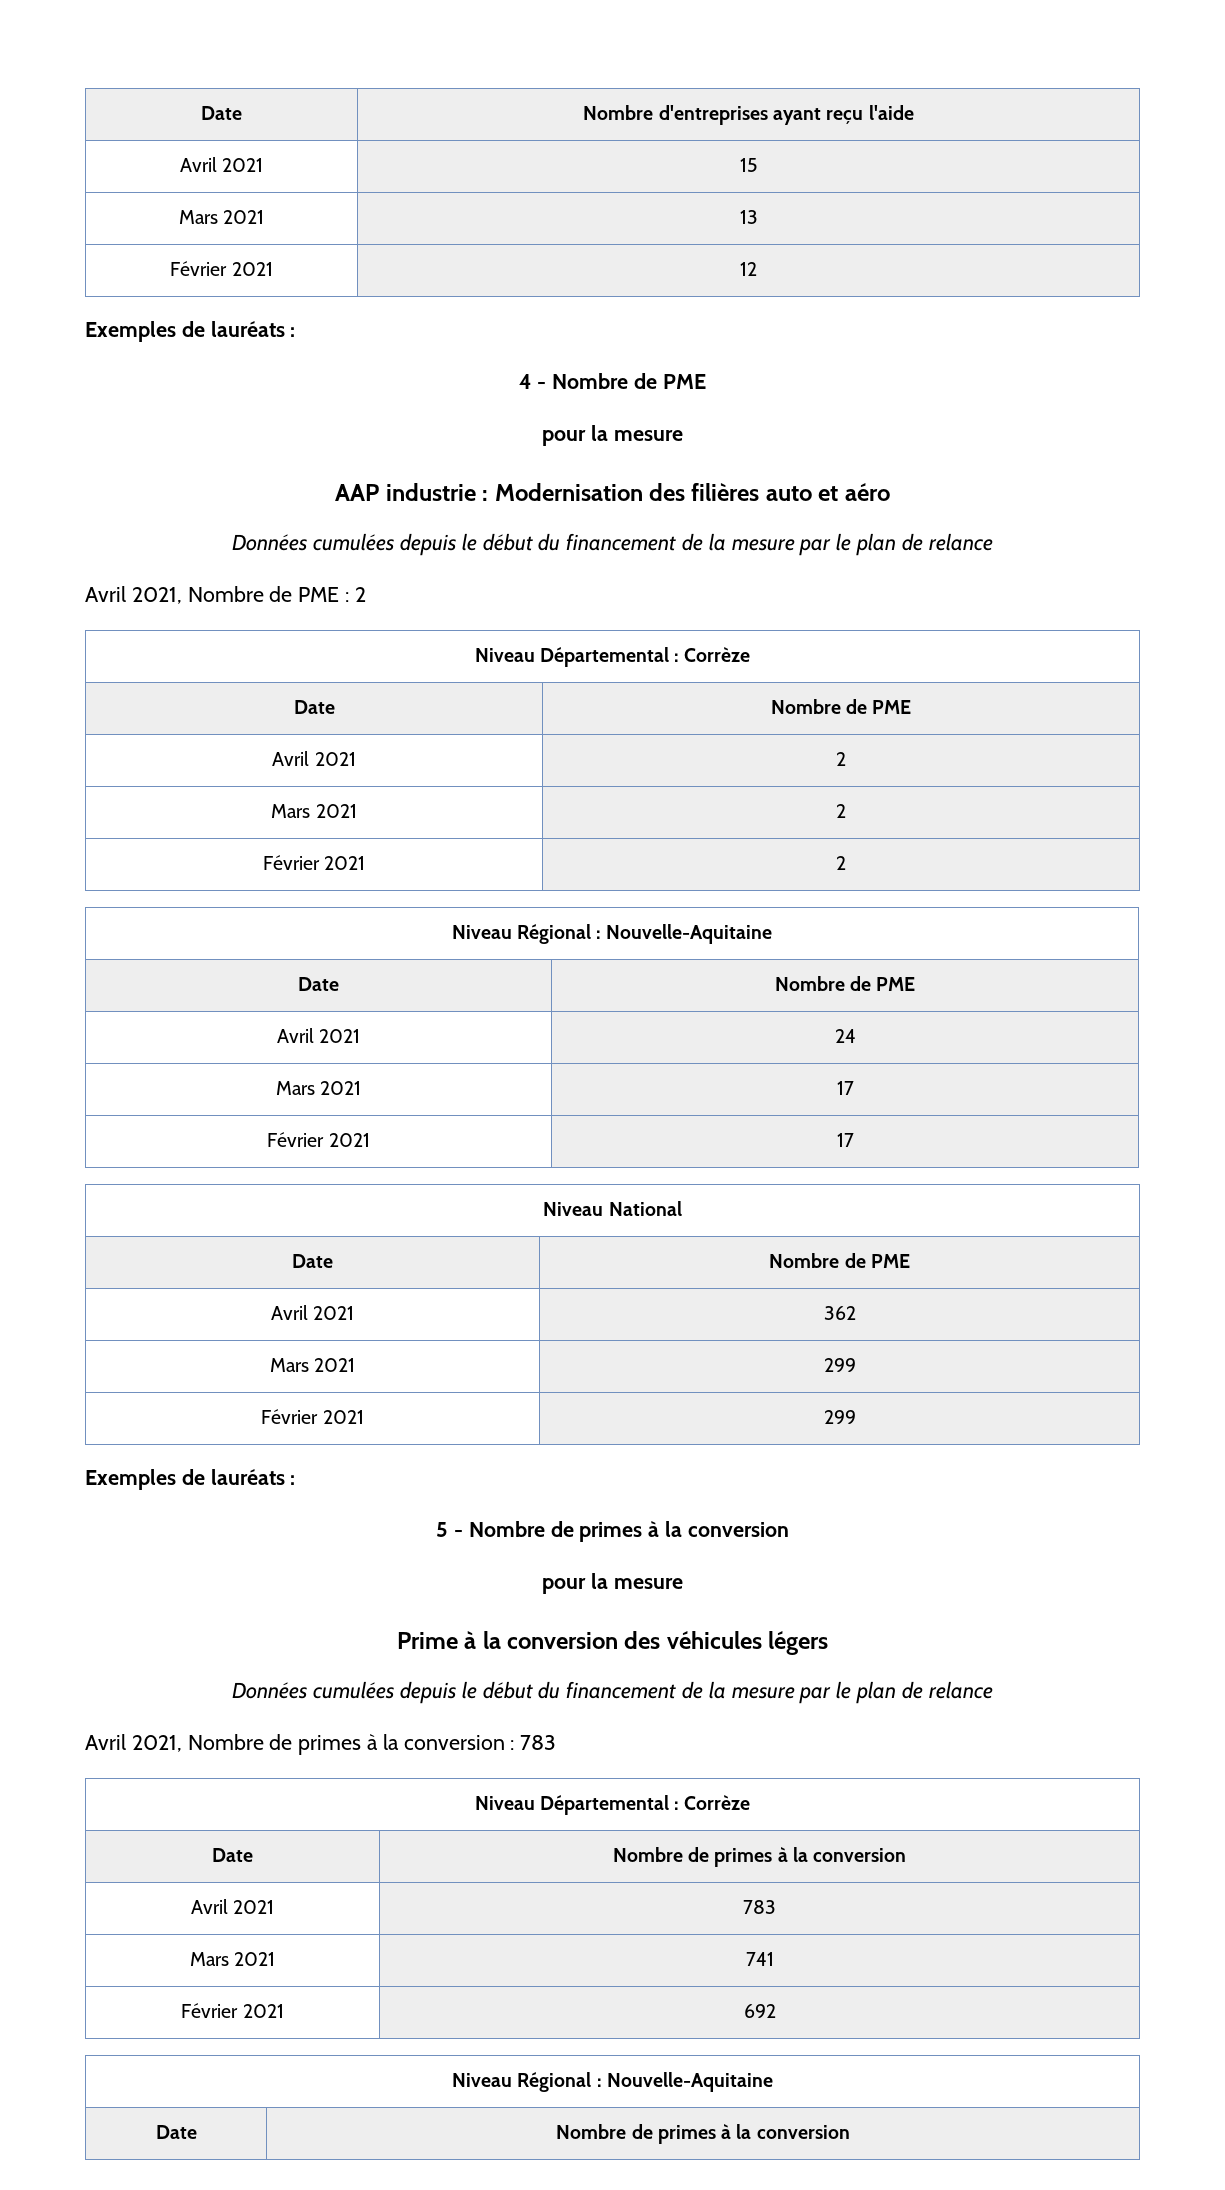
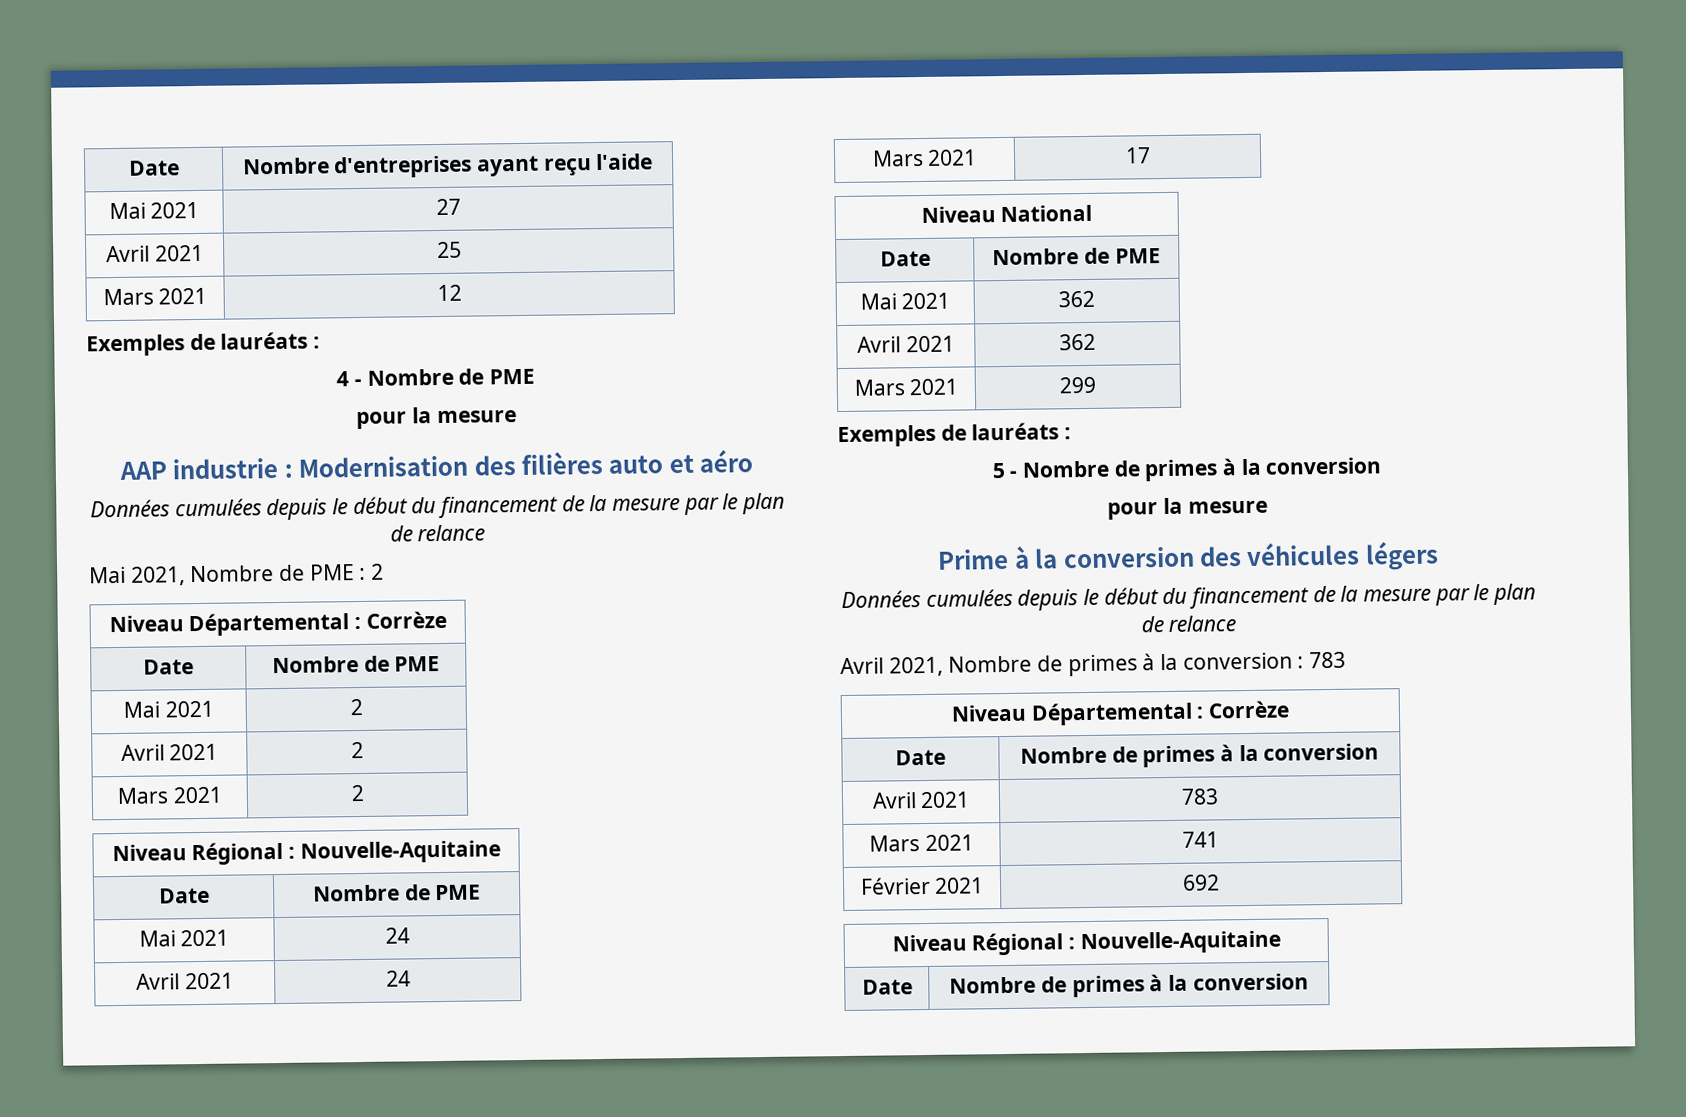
[179,157,264,172] [739,158,758,172] [178,210,265,224] [739,210,758,224] [170,261,273,276] // Avril 2021 | 15 // Mars 2021 | 13 // Février 2021 -> [108,201,200,220] [435,198,461,216] [106,244,204,263] [436,241,462,259] [102,287,208,306] // Mai 2021 | 27 // Avril 2021 | 25 // Mars 2021
[85,586,126,602] Avril -> [89,566,126,584] Mai
(912, 707) none -> [123,700,214,718] [349,698,363,716] // Mai 2021 | 2
[262,855,366,870] [836,856,846,870] // Février 2021 | 2 -> (364, 793) none
(916, 984) none -> [138,929,230,947] [384,927,410,944] // Mai 2021 | 24
[267,1132,370,1147] [836,1133,854,1147] // Février 2021 | 17 -> (1151, 155) none
(910, 1261) none -> [859,292,951,310] [1058,290,1095,308] // Mai 2021 | 362
[261,1409,364,1424] [823,1410,856,1424] // Février 2021 | 299 -> (1096, 385) none

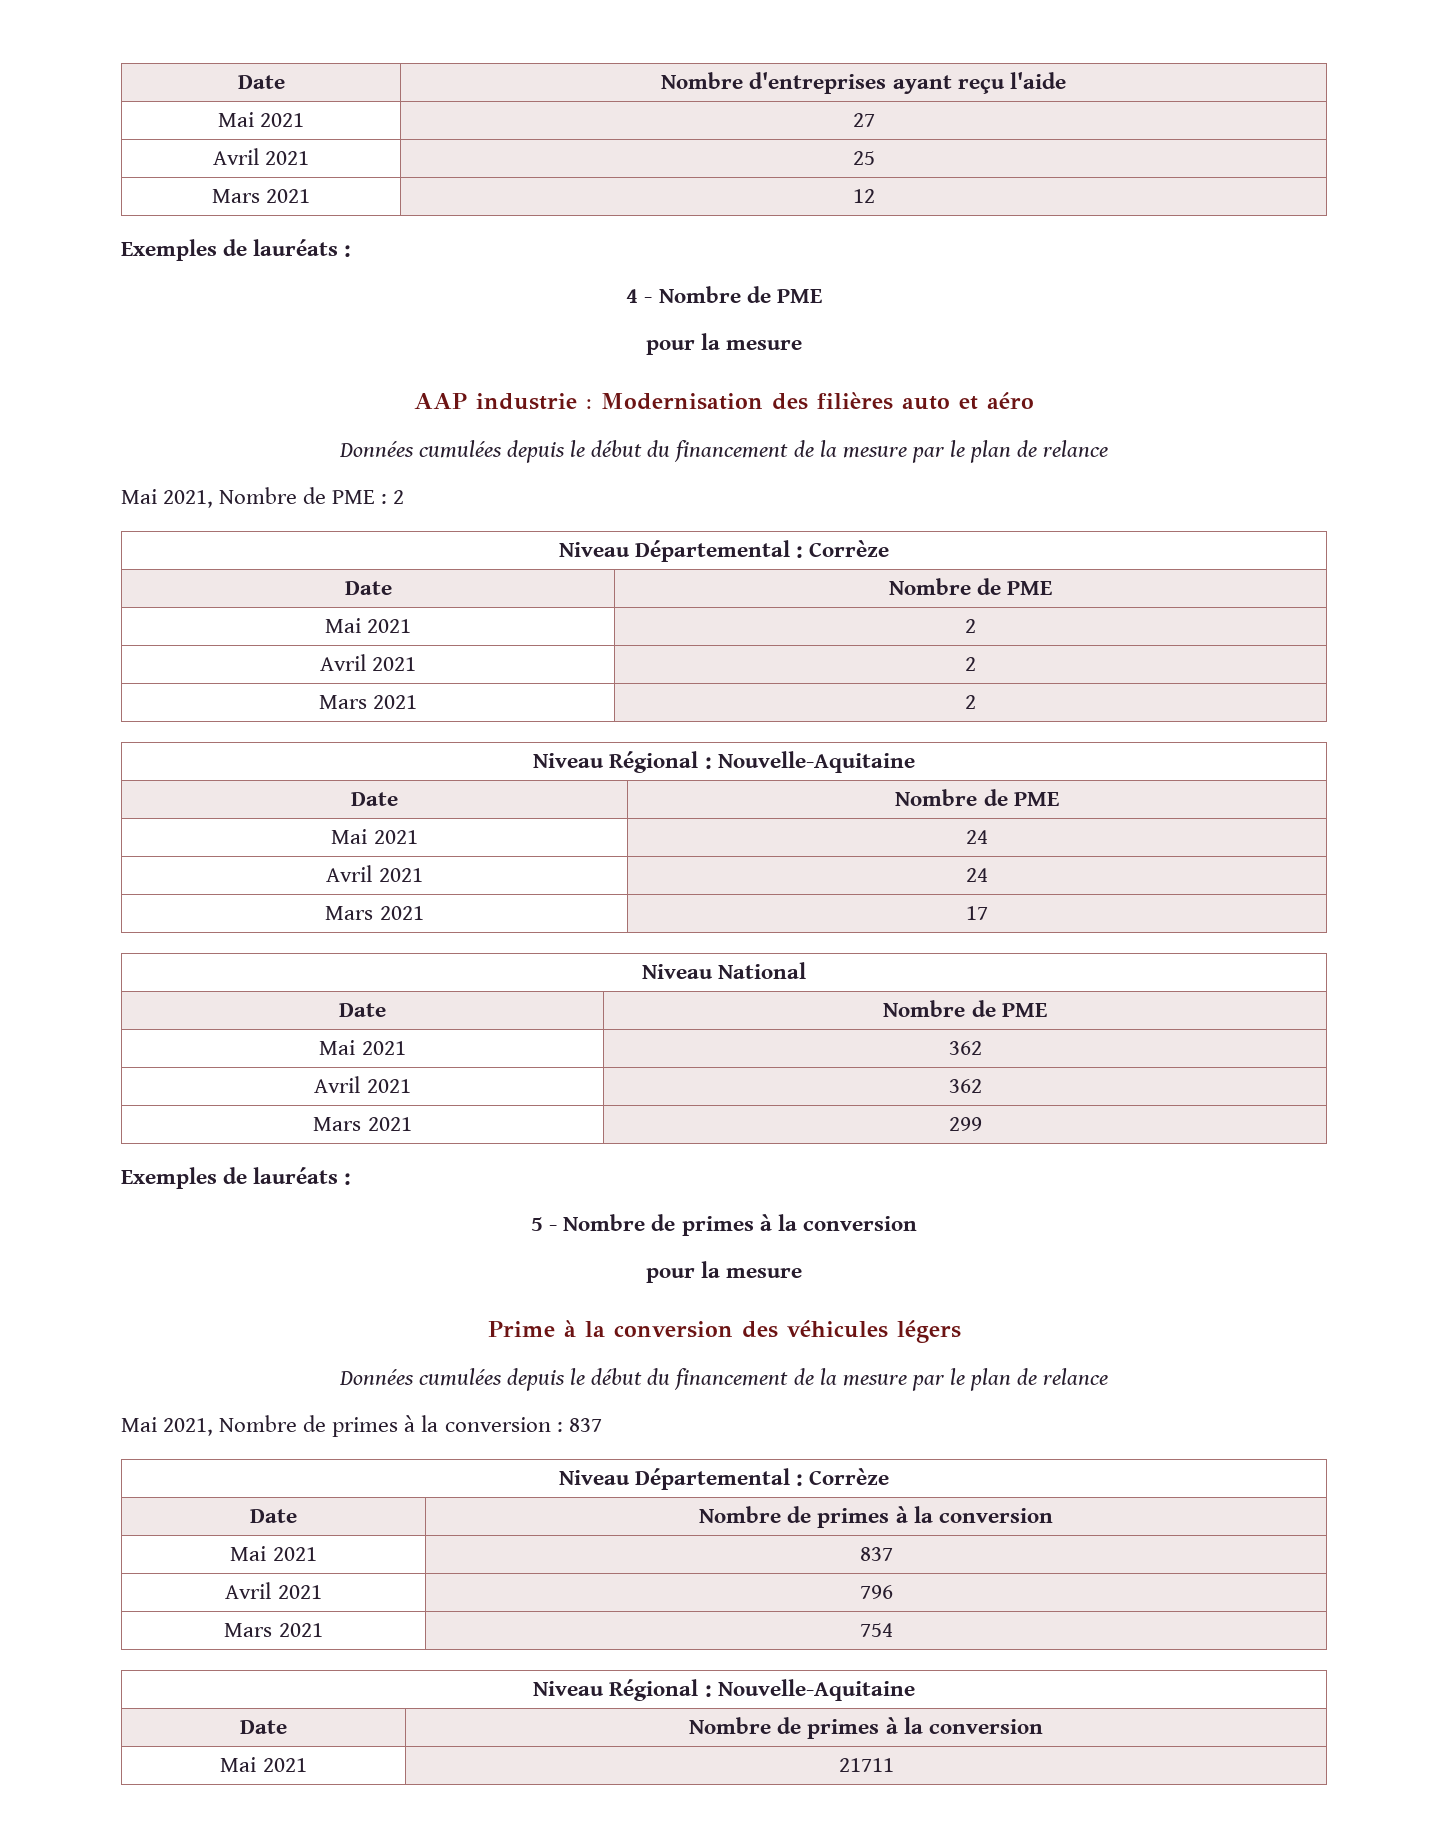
[840,657,884,675] Avril -> [121,1417,157,1432] Mai
[1309,651,1347,669] 783 -> [568,1418,602,1432] 837
[871,791,971,809] [1181,788,1219,805] [869,834,974,852] [1182,831,1219,848] [859,876,985,895] [1182,874,1220,891] // Avril 2021 | 783 // Mars 2021 | 741 // Février 2021 | 692 -> [230,1546,317,1561] [859,1547,893,1561] [225,1582,322,1599] [859,1585,893,1599] [224,1623,323,1637] [859,1623,893,1637] // Mai 2021 | 837 // Avril 2021 | 796 // Mars 2021 | 754
(1309, 982) none -> [220,1757,307,1772] [838,1758,894,1772] // Mai 2021 | 21711

